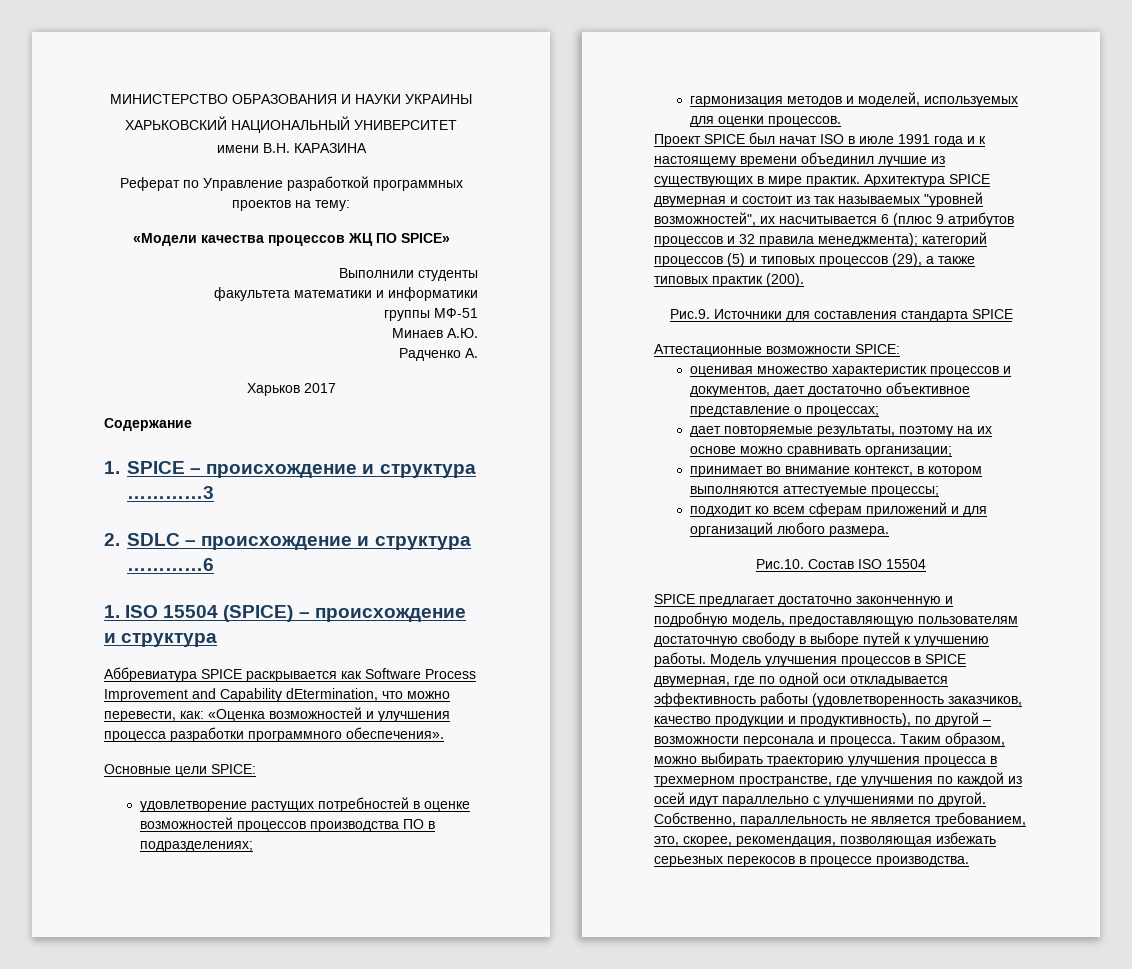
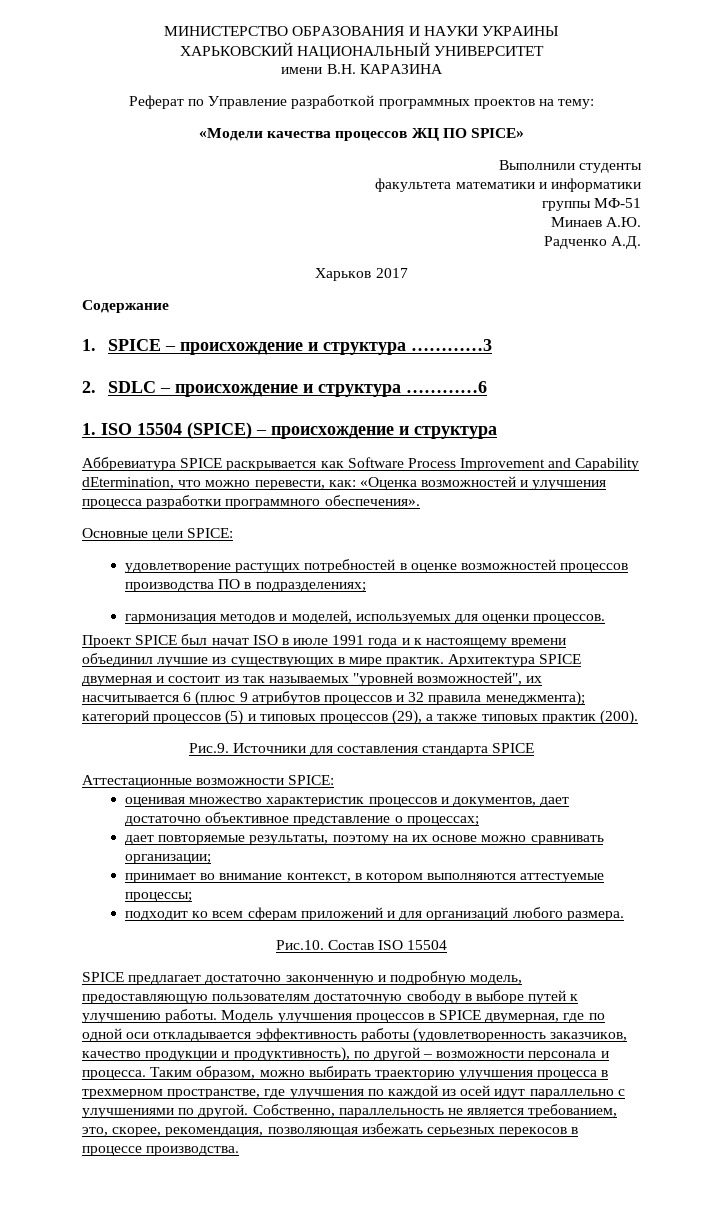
[465,348,478,358] А. -> [611,236,641,249] А.Д.

